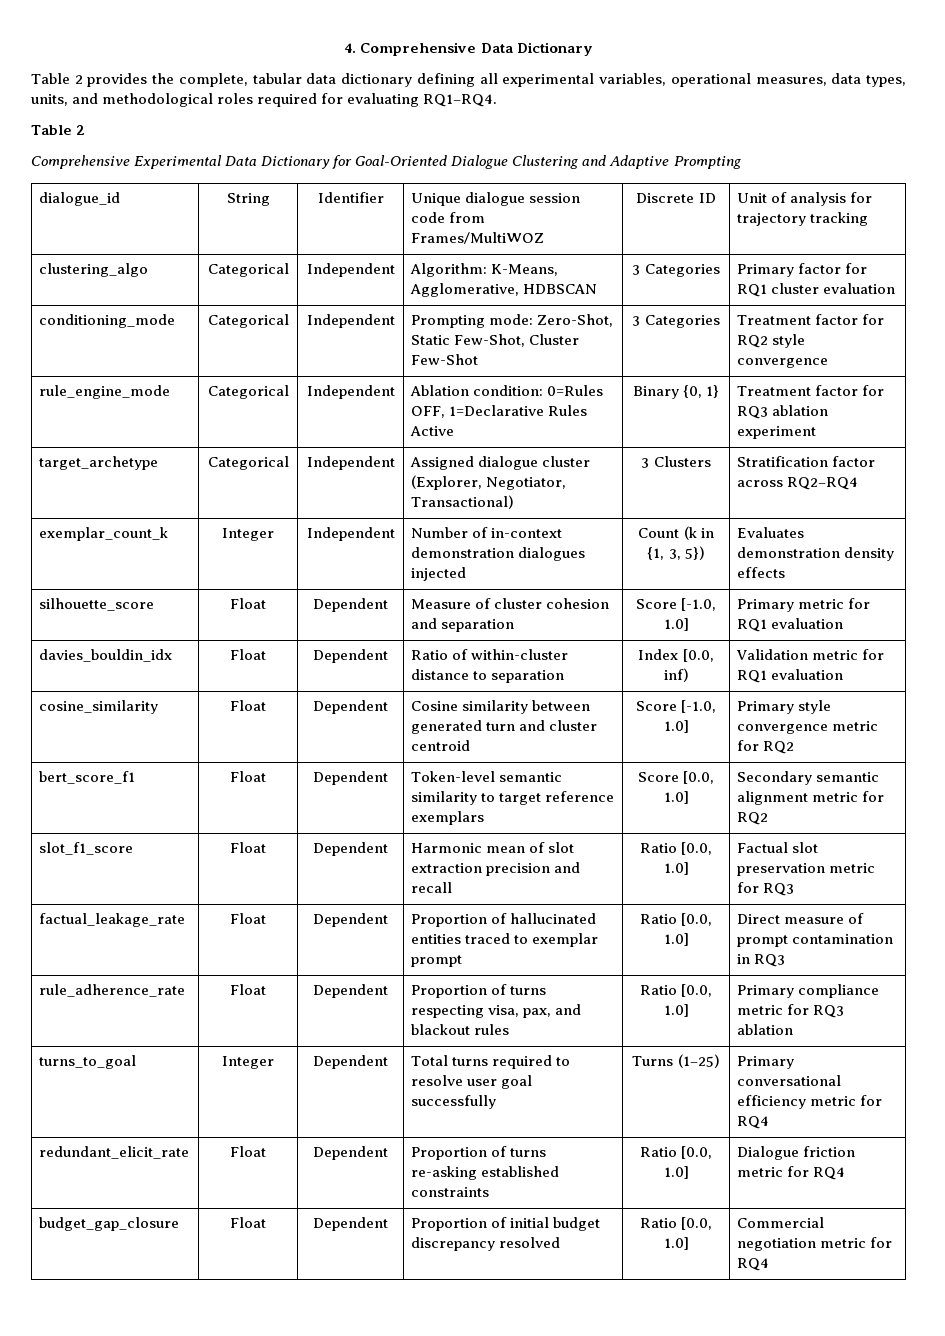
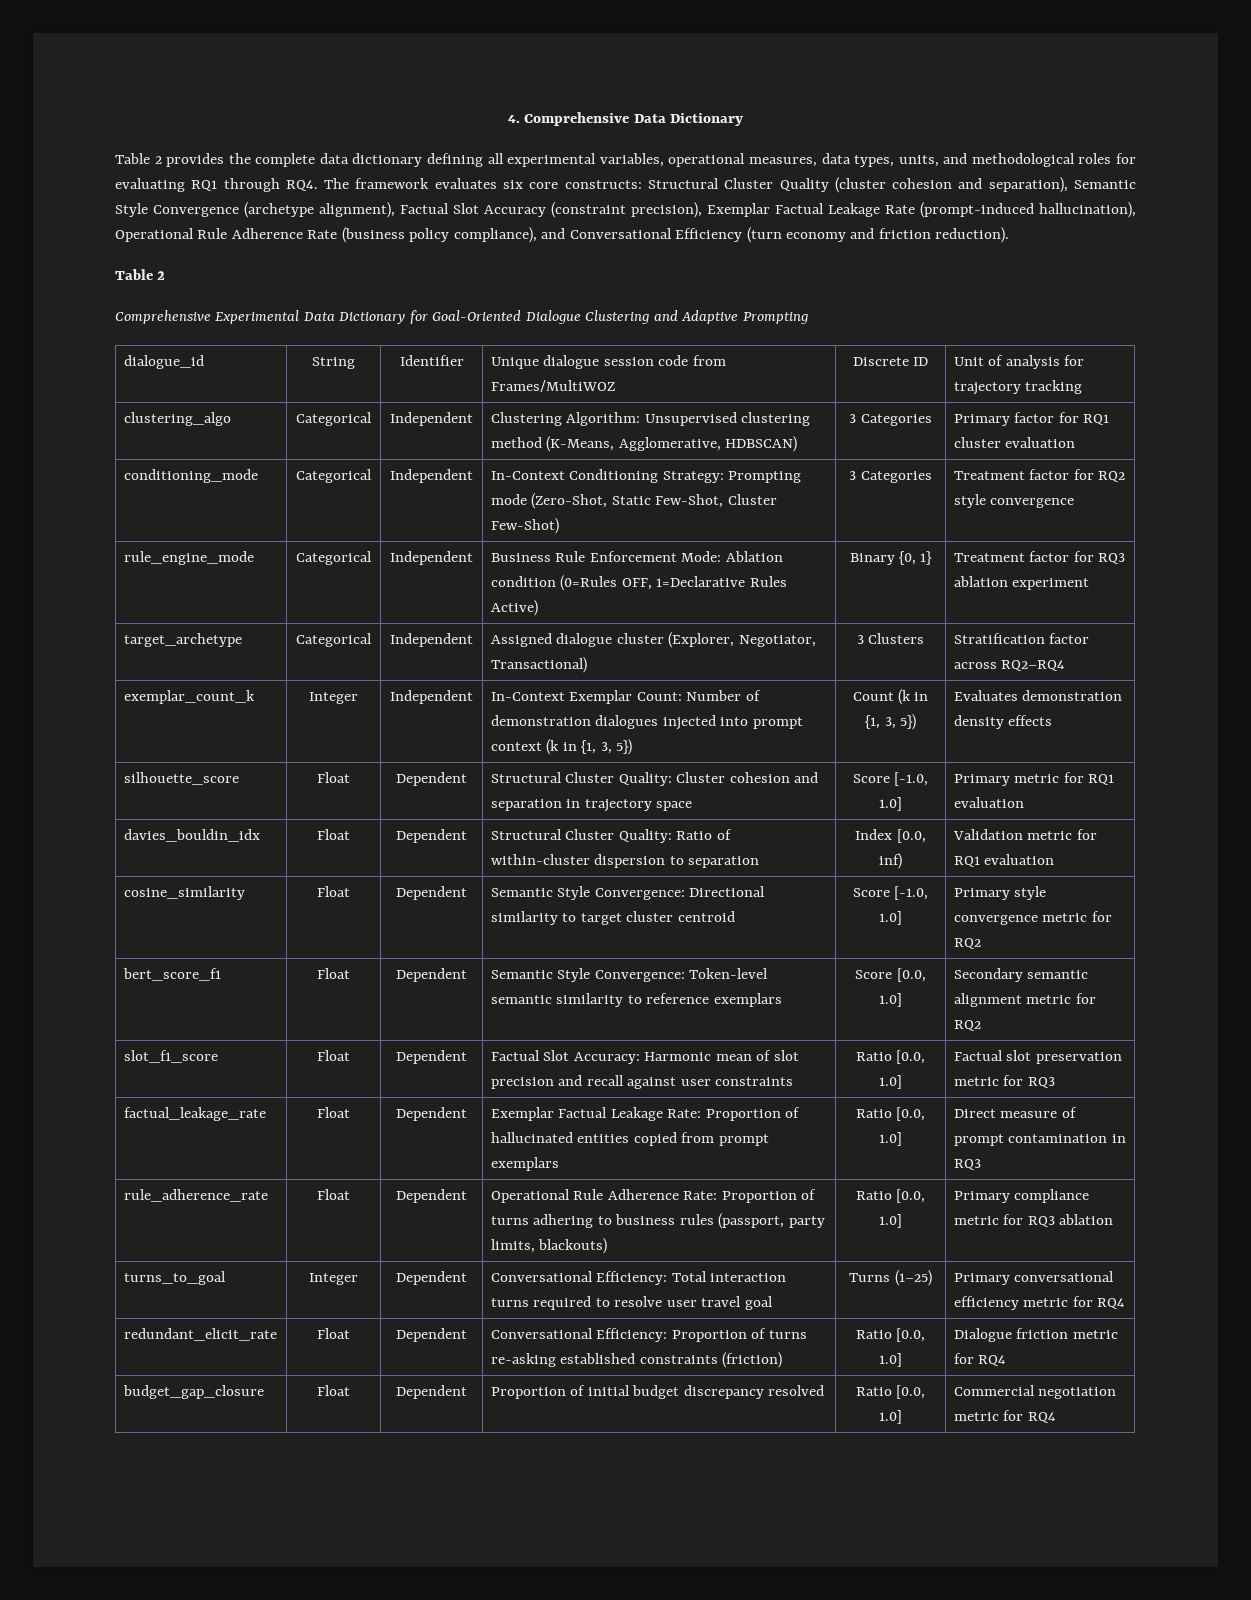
[178,73,302,87] complete, tabular -> [255,153,316,167] complete
[257,93,318,107] required -> (1112, 158) none
[423,94,498,107] RQ1–RQ4. -> [191,177,1136,193] [115,202,1136,218] [115,227,1010,243] RQ1 through RQ4. The framework evaluates six core constructs: Structural Cluster Quality (cluster cohesion and separation), Semantic Style Convergence (archetype alignment), Factual Slot Accuracy (constraint precision), Exemplar Factual Leakage Rate (prompt-induced hallucination), Operational Rule Adherence Rate (business policy compliance), and Conversational Efficiency (turn economy and friction reduction).
[410,263,559,277] [410,283,598,297] Algorithm: K-Means, Agglomerative, HDBSCAN -> [490,412,811,426] [490,436,798,452] Clustering Algorithm: Unsupervised clustering method (K-Means, Agglomerative, HDBSCAN)
[411,314,614,328] Prompting mode: Zero-Shot, -> [490,469,802,483] [490,493,608,509] In-Context Conditioning Strategy: Prompting mode (Zero-Shot,
[411,354,479,365] Few-Shot -> [490,518,559,534] Few-Shot)
[410,385,604,396] Ablation condition: 0=Rules -> [490,551,783,562] [490,575,618,591] Business Rule Enforcement Mode: Ablation condition (0=Rules
[410,426,455,436] Active -> [490,600,538,616] Active)
(395, 534) none -> [490,690,682,704] In-Context Exemplar Count:
[491,528,563,538] in-context -> (761, 695) none
(467, 574) none -> [720,717,803,729] [490,739,633,755] into prompt context (k in {1, 3, 5})
[411,598,543,609] Measure of cluster -> [490,772,726,786] Structural Cluster Quality: Cluster
(515, 625) none -> [566,799,693,812] in trajectory space
(388, 656) none -> [490,829,672,843] Structural Cluster Quality:
[411,669,470,680] distance -> [594,854,666,868] dispersion
[411,700,591,714] [411,720,546,734] Cosine similarity between generated turn and -> [490,886,766,900] [490,911,622,925] Semantic Style Convergence: Directional similarity to target
(388, 778) none -> [490,968,685,982] Semantic Style Convergence:
[499,793,542,805] target -> (642, 999) none
(388, 849) none -> [490,1050,640,1064] Factual Slot Accuracy:
[411,863,483,873] extraction -> (799, 1055) none
(453, 887) none -> [627,1077,794,1089] against user constraints
(388, 920) none -> [490,1107,702,1121] Exemplar Factual Leakage Rate:
[465,933,599,947] [411,955,463,967] traced to exemplar prompt -> [633,1132,769,1146] [490,1157,559,1171] copied from prompt exemplars
[411,984,547,998] [411,1004,582,1018] [411,1024,510,1035] Proportion of turns respecting visa, pax, and blackout rules -> [490,1189,817,1203] [490,1213,825,1229] [490,1238,608,1254] Operational Rule Adherence Rate: Proportion of turns adhering to business rules (passport, party limits, blackouts)
[411,1055,449,1066] Total -> [490,1271,787,1285] Conversational Efficiency: Total interaction
(498, 1082) none -> [701,1296,742,1307] travel
[411,1095,497,1109] successfully -> (773, 1303) none
(388, 1153) none -> [490,1328,668,1342] Conversational Efficiency:
(490, 1192) none -> [722,1352,783,1368] (friction)

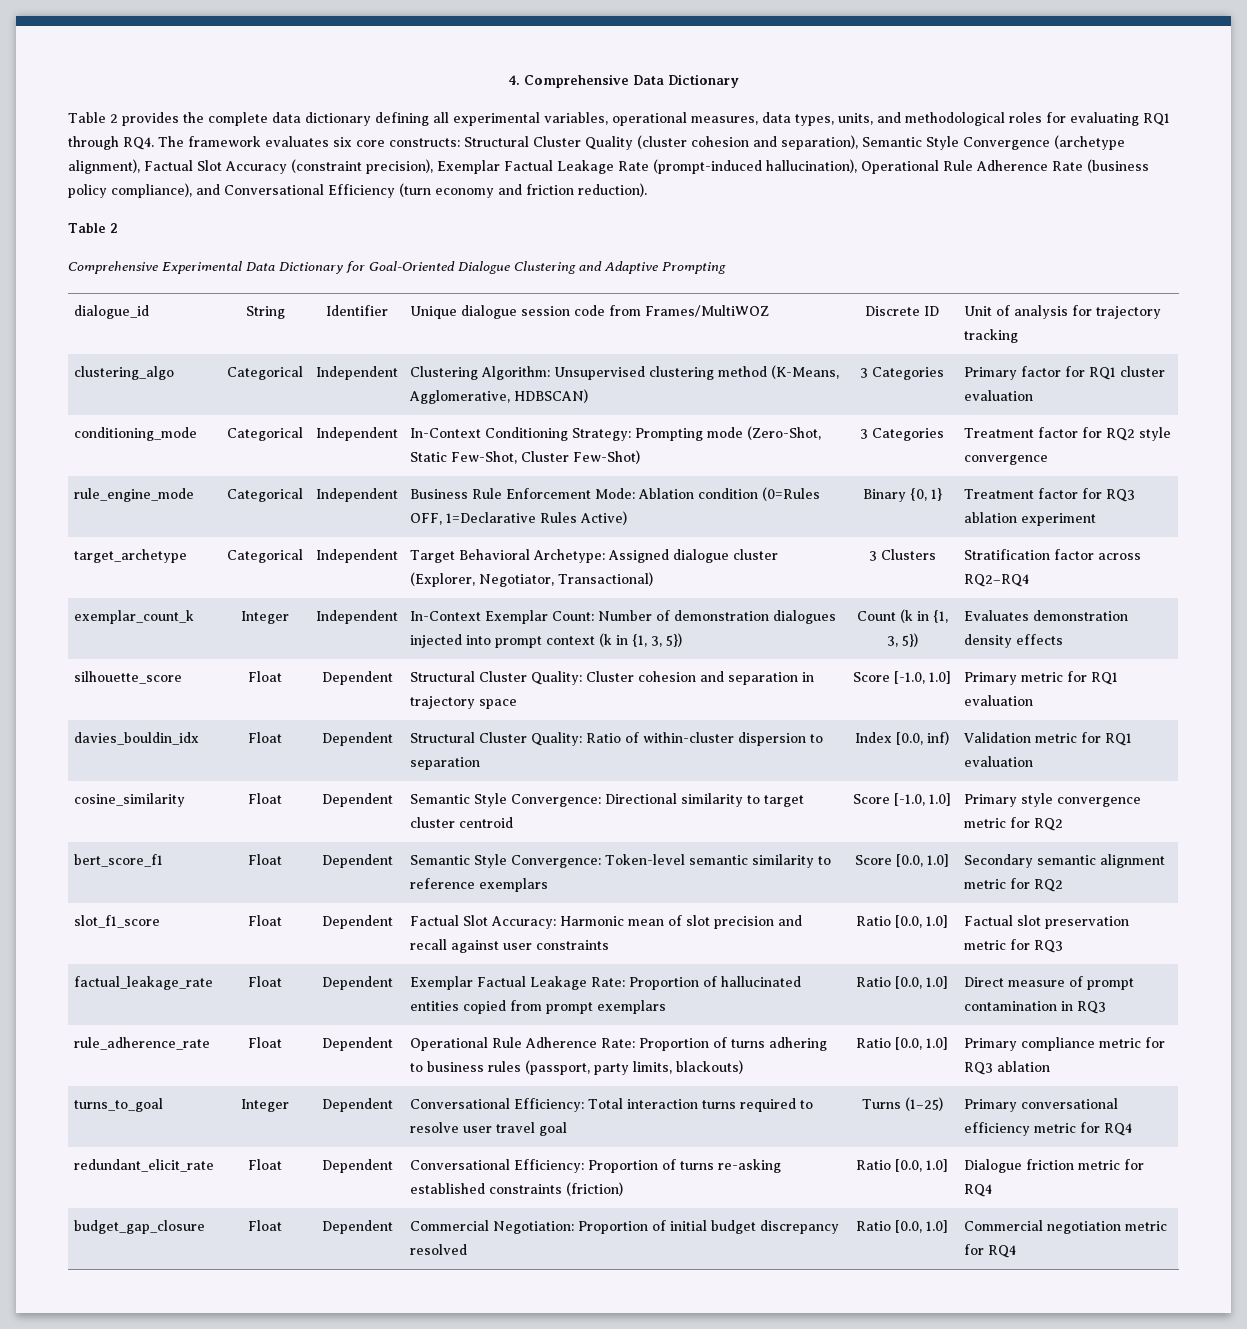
(473, 640) none -> [409,549,605,563] Target Behavioral Archetype:
(467, 1392) none -> [409,1220,574,1234] Commercial Negotiation:

